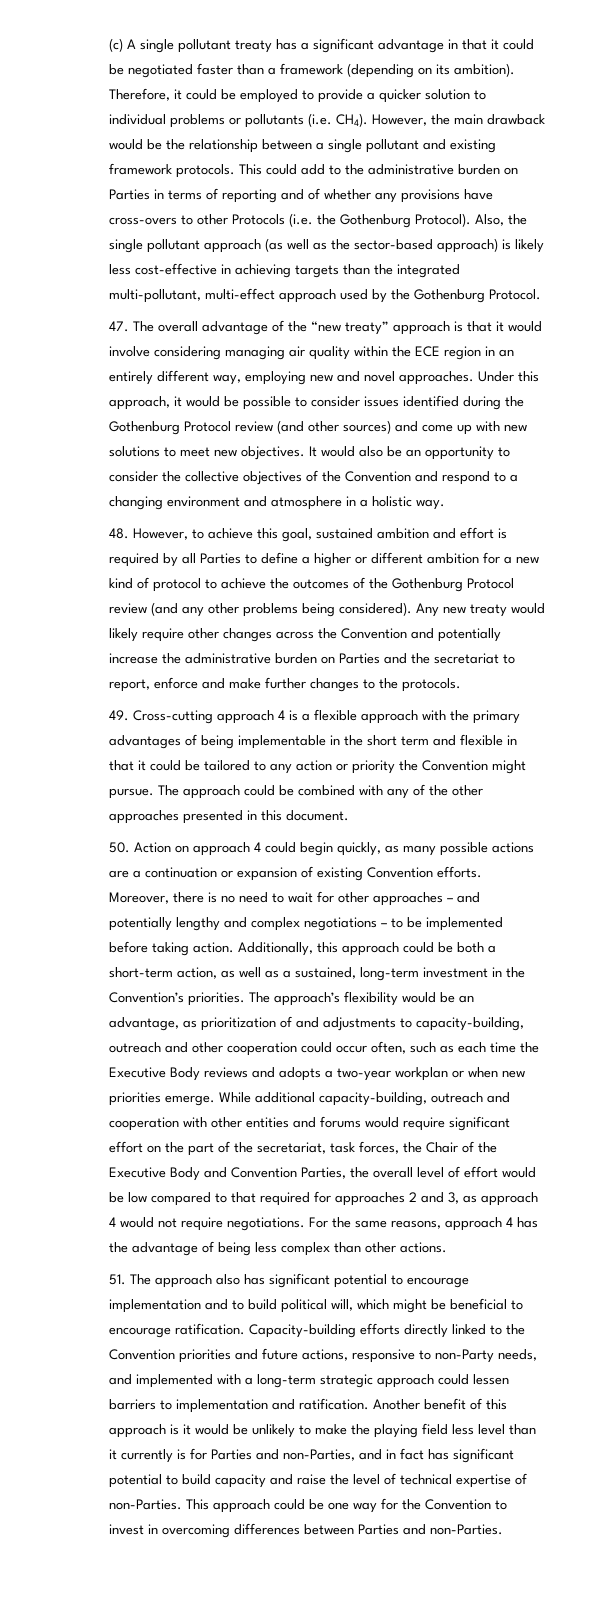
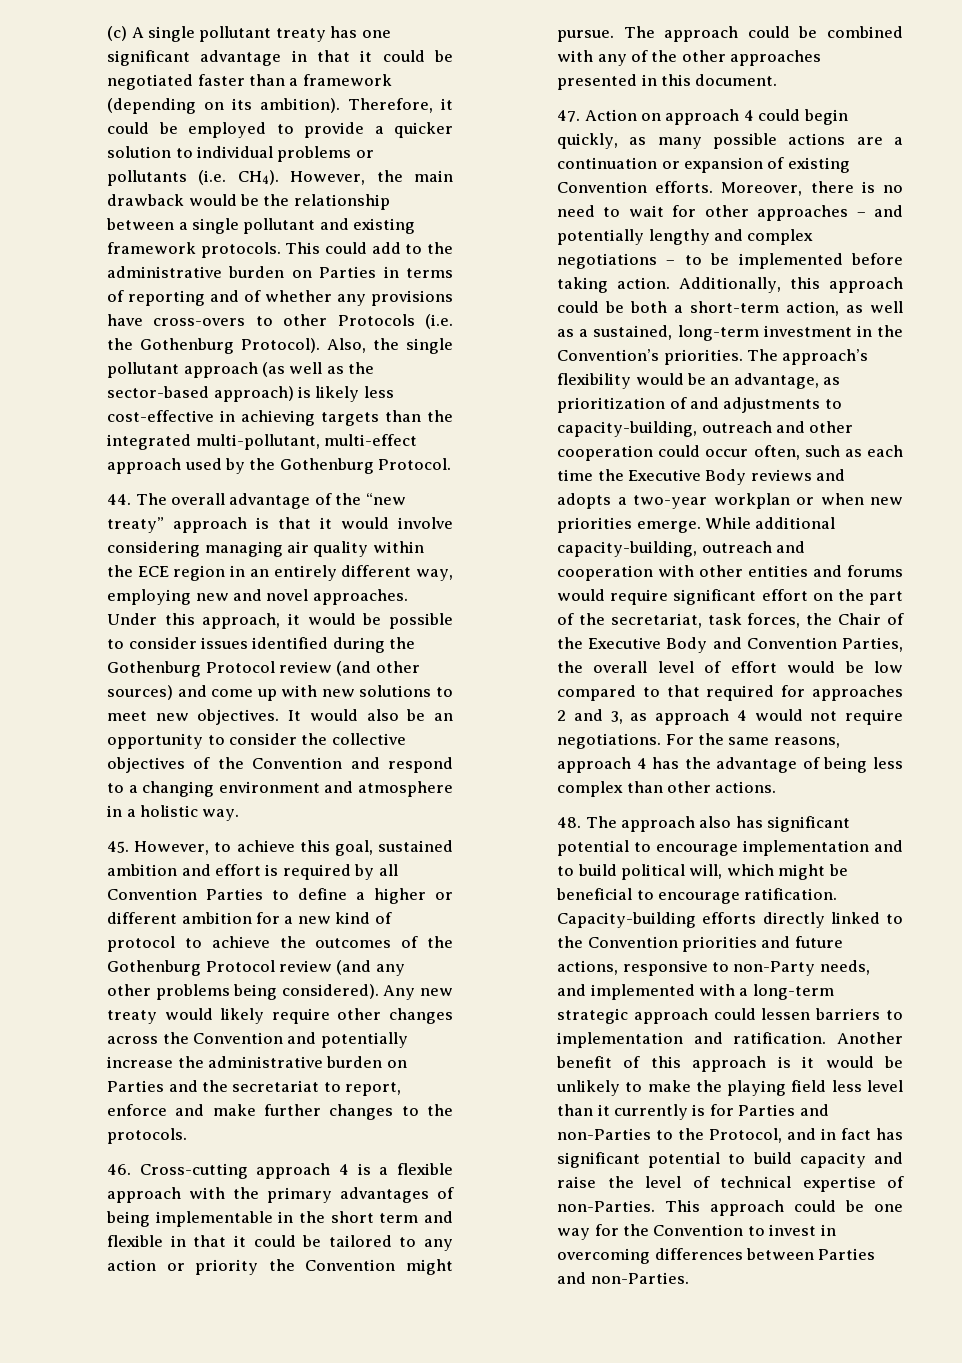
[301,42,310,50] a -> [361,30,391,38] one
[109,321,130,332] 47. -> [107,494,132,505] 44.
[109,528,130,539] 48. -> [107,841,130,853] 45.
(197, 558) none -> [107,888,198,900] Convention
[109,710,130,721] 49. -> [107,1164,132,1175] 46.
[109,842,131,853] 50. -> [557,110,581,122] 47.
[109,1274,127,1285] 51. -> [557,817,582,828] 48.
[283,1449,356,1461] non-Parties, -> [557,1128,783,1143] non-Parties to the Protocol,

